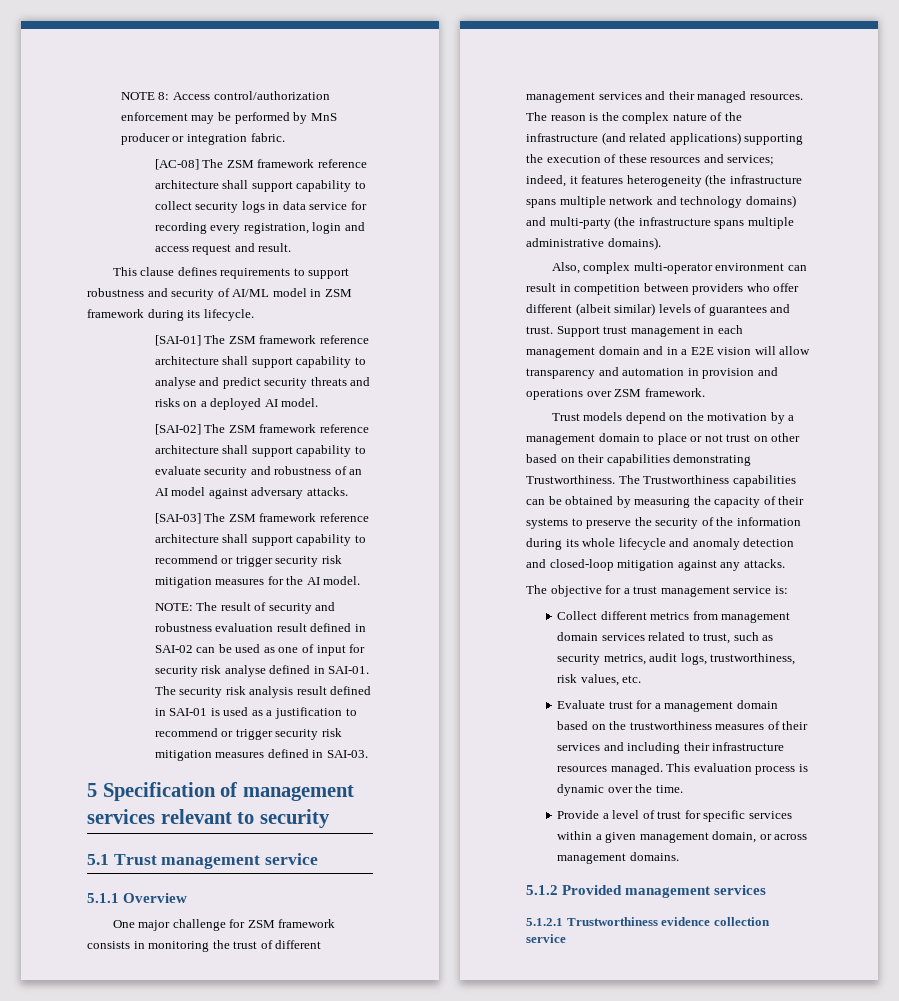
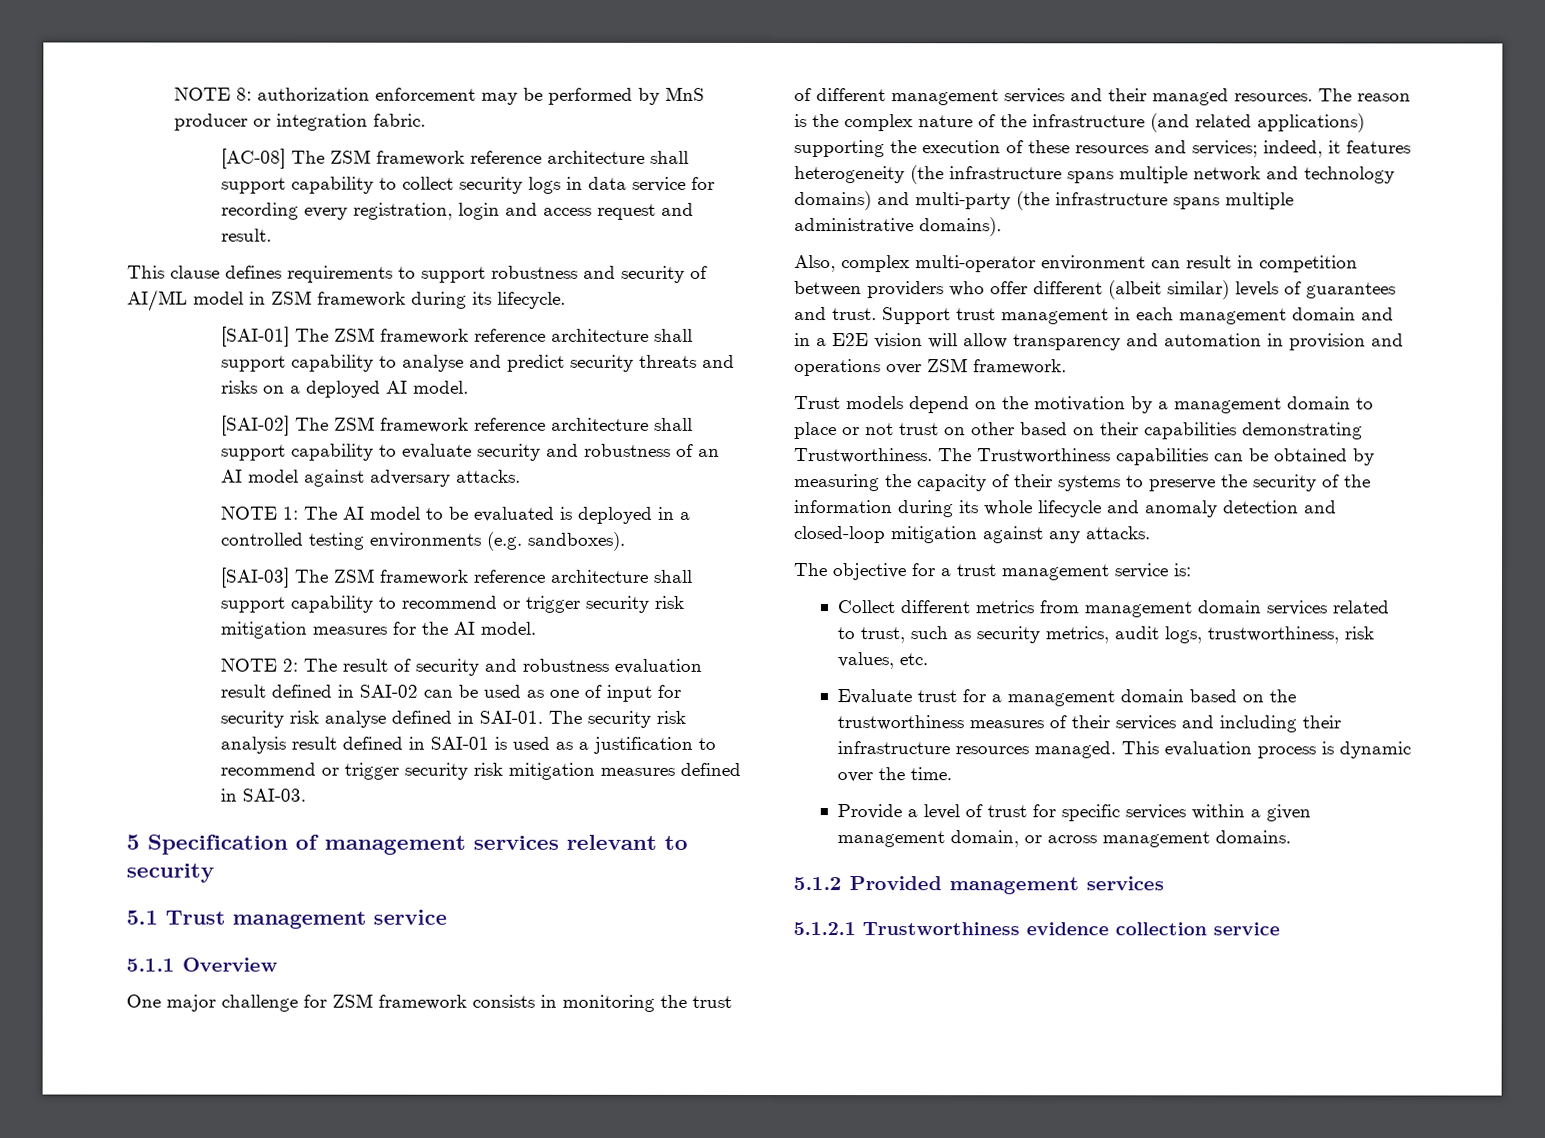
[172,91,330,100] Access control/authorization -> [257,87,371,101] authorization
(348, 491) none -> [221,506,692,524] [221,531,627,551] // NOTE 1: The AI model to be evaluated is deployed in a controlled testing environments (e.g. sandboxes).
[154,603,193,611] NOTE: -> [220,658,299,672] NOTE 2:

